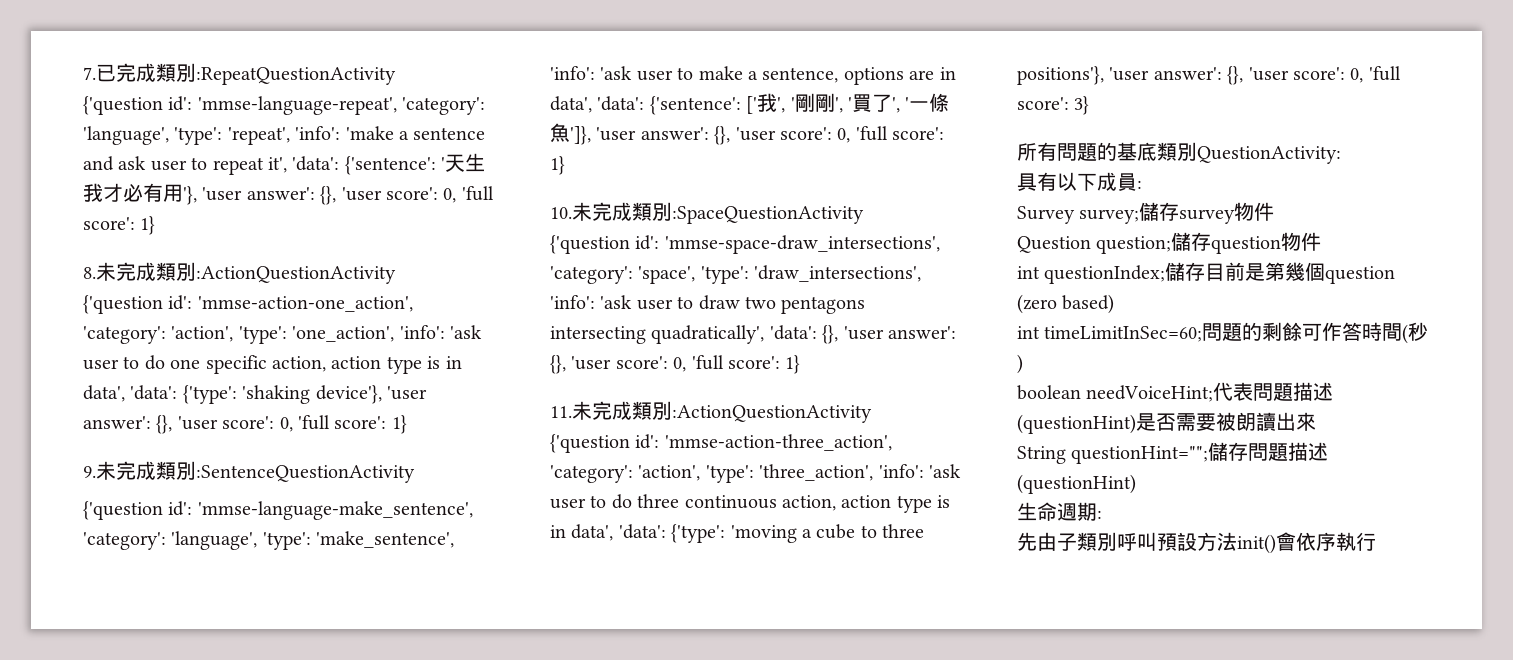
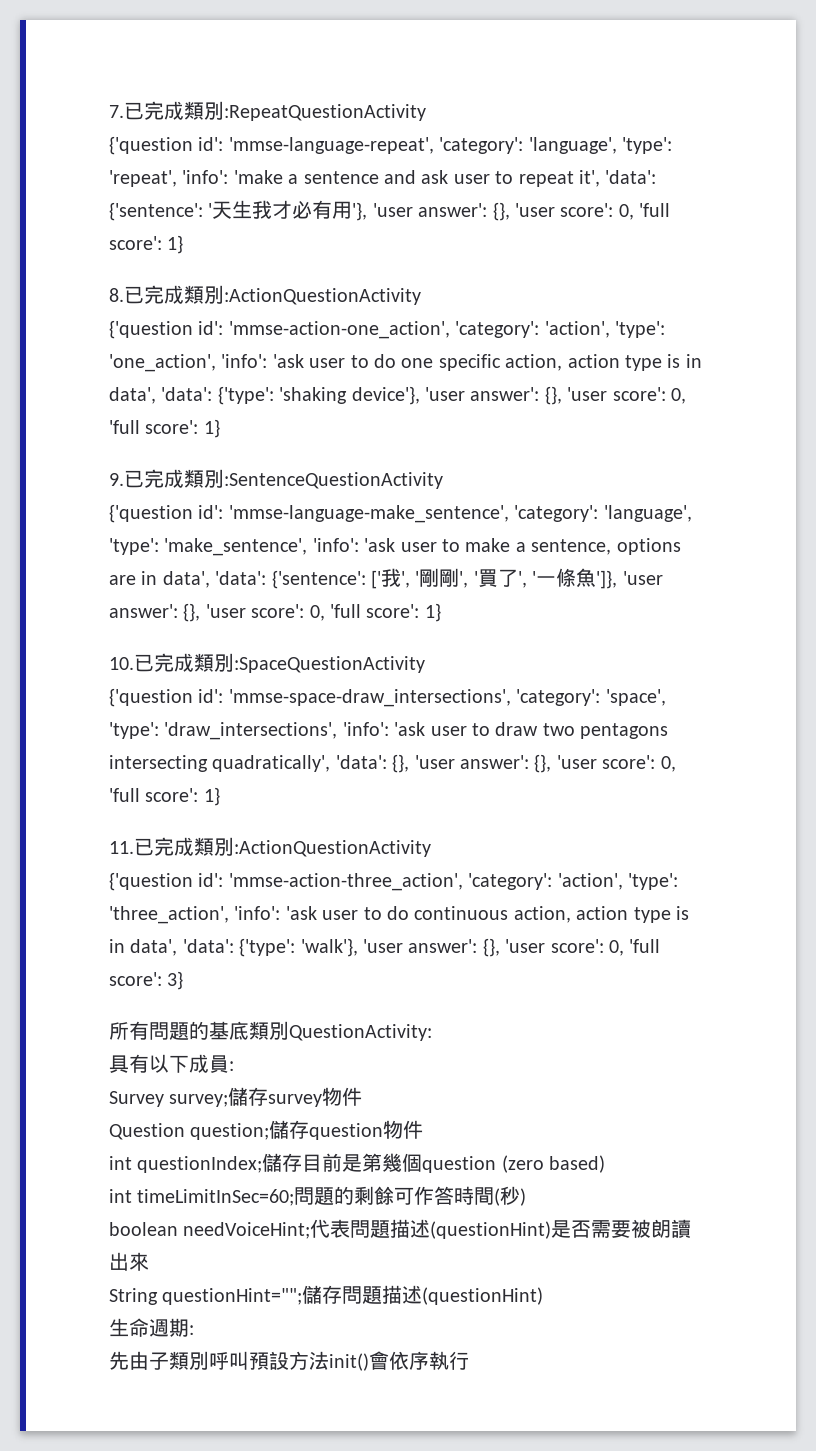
[96,262,116,281] 未 -> [124,286,144,304] 已
[96,461,116,480] 未 -> [124,470,144,488] 已
[572,202,592,221] 未 -> [134,654,154,672] 已
[572,401,592,420] 未 -> [134,838,154,856] 已
[637,494,680,508] three -> (409, 913) none
[730,524,925,543] [1017,66,1104,85] 'moving a cube to three positions'}, -> [300,938,358,957] 'walk'},

